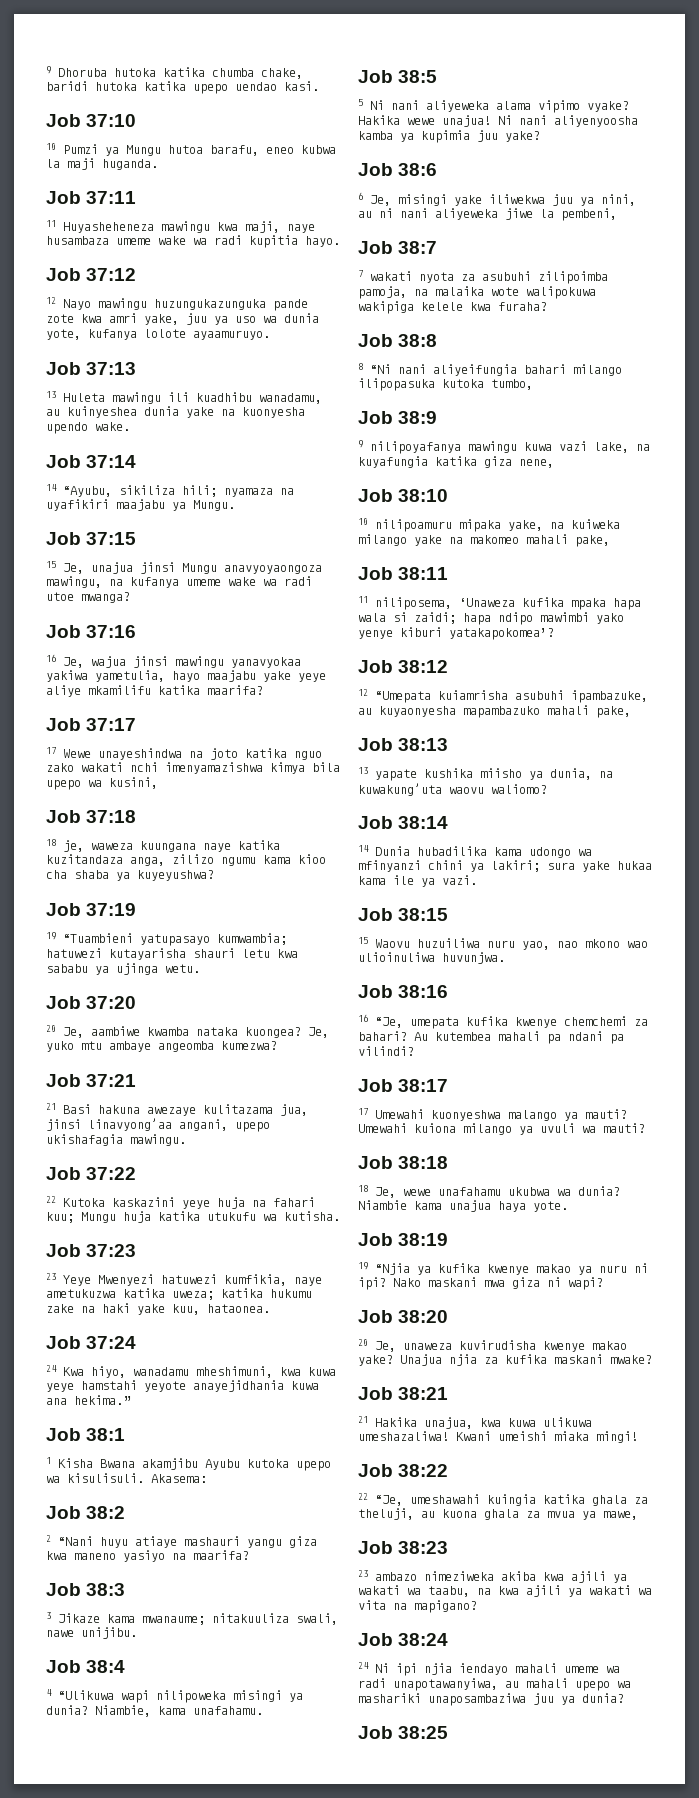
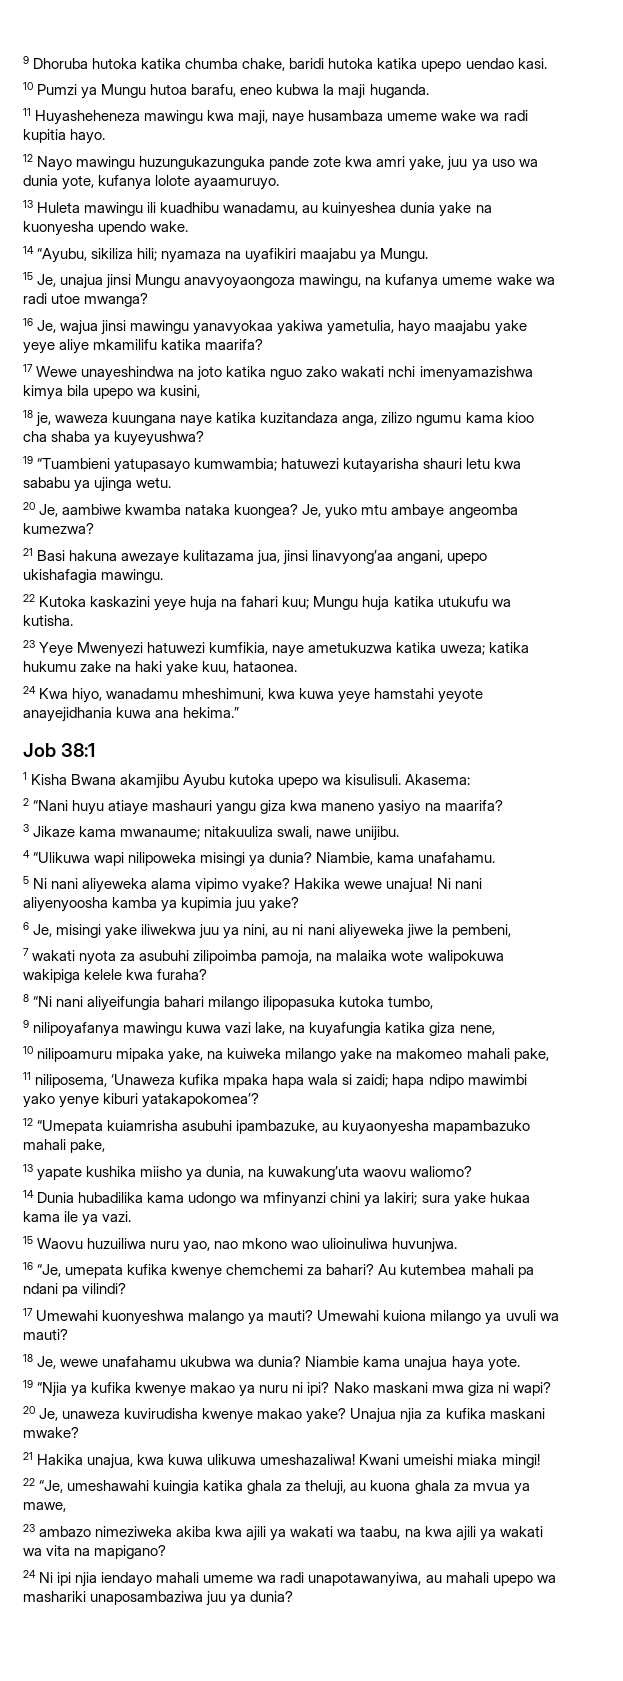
[46,114,137,127] // Job 37:10 -> (547, 63) none
[46,191,137,204] // Job 37:11 -> (429, 91) none
[46,268,137,281] // Job 37:12 -> (106, 136) none
[46,362,137,375] // Job 37:13 -> (280, 184) none
[46,455,137,468] // Job 37:14 -> (189, 226) none
[46,532,137,545] // Job 37:15 -> (429, 255) none
[46,625,137,638] // Job 37:16 -> (149, 300) none
[46,718,137,731] // Job 37:17 -> (264, 344) none
[46,810,137,823] // Job 37:18 -> (201, 391) none
[46,903,137,916] // Job 37:19 -> (205, 438) none
[46,996,137,1009] // Job 37:20 -> (172, 482) none
[46,1074,137,1087] // Job 37:21 -> (94, 528) none
[46,1167,137,1180] // Job 37:22 -> (164, 576) none
[46,1244,137,1257] // Job 37:23 -> (73, 620) none
[46,1336,137,1349] // Job 37:24 -> (298, 666) none
[46,1506,126,1519] // Job 38:2 -> (471, 779) none
[46,1583,126,1596] // Job 38:3 -> (503, 805) none
[46,1660,126,1673] // Job 38:4 -> (400, 833) none
[358,70,438,83] // Job 38:5 -> (496, 857) none
[358,163,438,176] // Job 38:6 -> (300, 904) none
[358,241,438,254] // Job 38:7 -> (511, 931) none
[358,334,438,347] // Job 38:8 -> (208, 974) none
[358,411,438,424] // Job 38:9 -> (434, 1002) none
[358,489,449,502] // Job 38:10 -> (495, 1030) none
[358,567,449,580] // Job 38:11 -> (549, 1055) none
[358,660,449,673] // Job 38:12 -> (260, 1100) none
[358,738,449,751] // Job 38:13 -> (106, 1146) none
[358,816,449,829] // Job 38:14 -> (473, 1171) none
[358,908,449,921] // Job 38:15 -> (132, 1216) none
[358,985,449,998] // Job 38:16 -> (458, 1245) none
[358,1079,449,1092] // Job 38:17 -> (127, 1288) none
[358,1156,449,1169] // Job 38:18 -> (68, 1334) none
[358,1233,449,1246] // Job 38:19 -> (520, 1363) none
[358,1310,449,1323] // Job 38:20 -> (551, 1389) none
[358,1387,449,1400] // Job 38:21 -> (79, 1432) none
[358,1464,449,1477] // Job 38:22 -> (540, 1461) none
[358,1541,449,1554] // Job 38:23 -> (66, 1507) none
[358,1633,449,1646] // Job 38:24 -> (167, 1552) none
[358,1726,449,1739] // Job 38:25 -> (294, 1596) none

